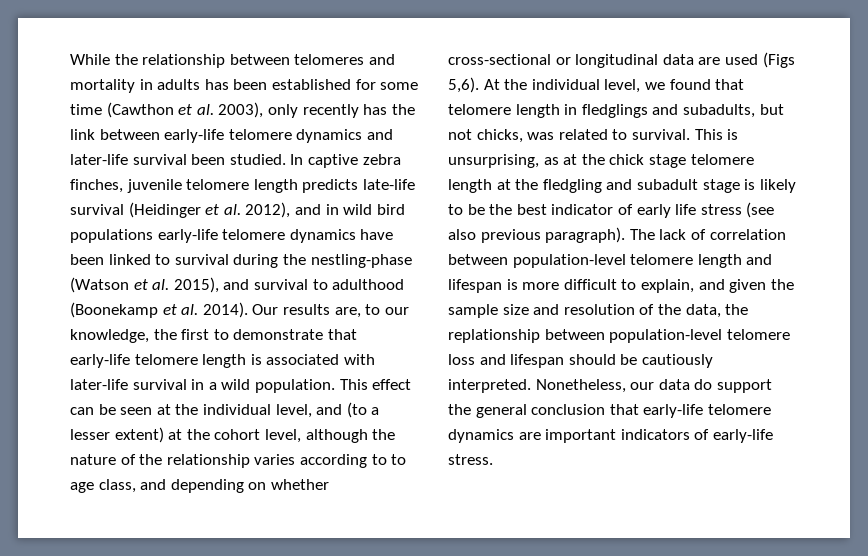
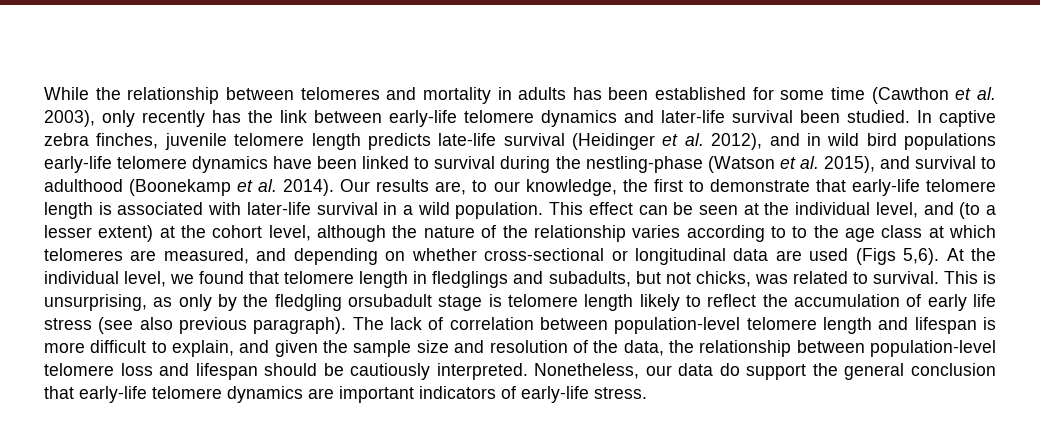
[70,479,136,493] age class, -> [813,225,997,242] [44,248,249,264] the age class at which telomeres are measured,
[563,154,754,168] [448,179,796,193] [448,204,614,215] at the chick stage telomere length at the fledgling and subadult stage is likely to be the best indicator -> [178,294,901,311] only by the fledgling orsubadult stage is telomere length likely to reflect the accumulation
[448,329,540,343] replationship -> [699,340,792,357] relationship

